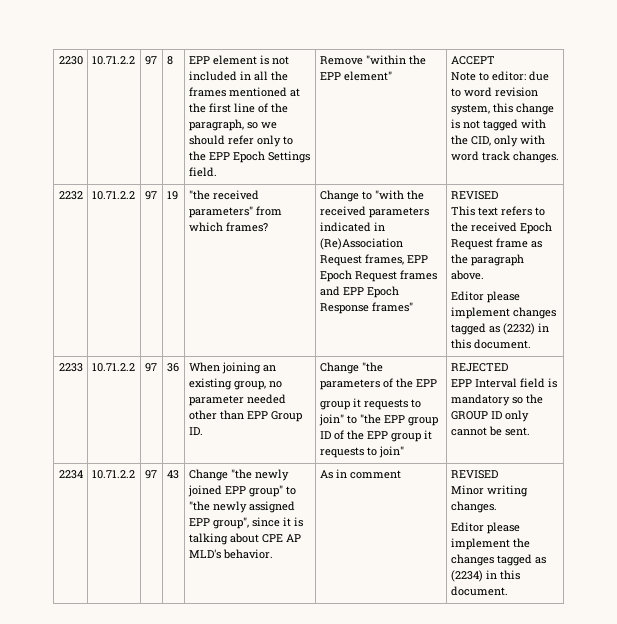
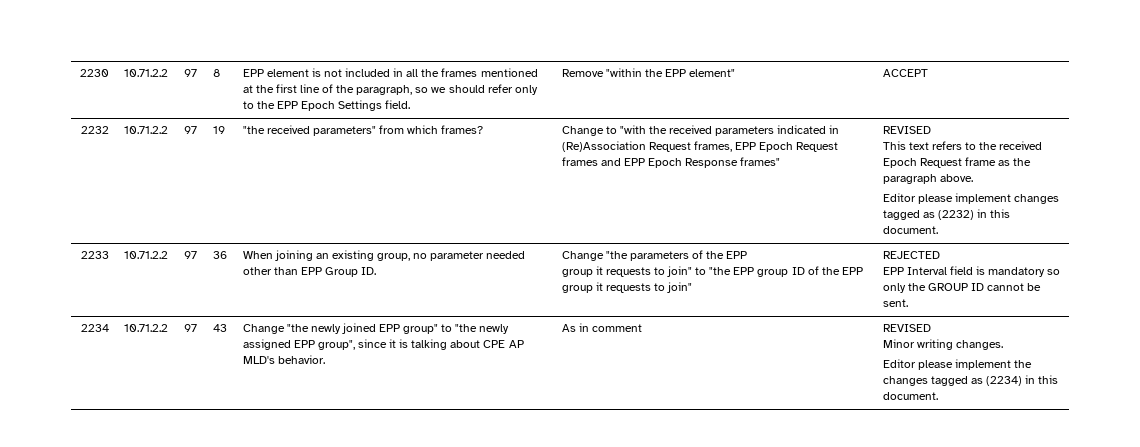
[450,71,549,81] [450,87,538,97] [450,103,554,115] [450,119,546,131] [450,135,545,147] [450,151,559,163] // Note to editor: due to word revision system, this change is not tagged with the CID, only with word track changes. -> (928, 73) none
(523, 400) none -> [882,283,906,293] only
[504,410,529,422] only -> (984, 287) none

